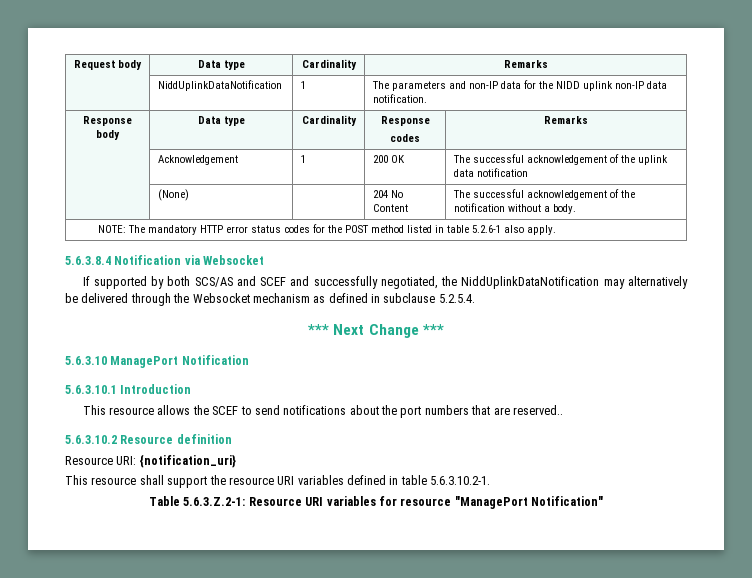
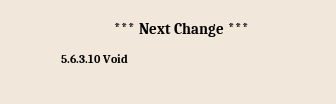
[74,60,142,70] [197,60,245,70] [301,59,357,70] [503,60,548,68] [157,80,282,91] [300,81,306,89] [371,80,667,91] [372,94,427,103] [83,116,132,126] [96,130,120,140] [197,116,245,126] [301,115,357,126] [380,116,430,126] [390,134,420,142] [544,116,588,124] [157,155,238,165] [300,155,306,163] [372,155,405,163] [452,154,668,165] [453,168,528,177] [157,189,189,201] [372,190,403,198] [372,204,408,212] [452,189,635,200] [453,203,576,214] [97,224,556,235] [65,255,265,265] [82,276,688,289] [65,293,475,306] Request body | Data type | Cardinality | Remarks // | NiddUplinkDataNotification | 1 | The parameters and non-IP data for the NIDD uplink non-IP data notification. // Response body | Data type | Cardinality | Response // codes | Remarks // | Acknowledgement | 1 | 200 OK | The successful acknowledgement of the uplink data notification // | (None) | | 204 No Content | The successful acknowledgement of the notification without a body. // NOTE: The mandatory HTTP error status codes for the POST method listed in table 5.2.6-1 also apply. // 5.6.3.8.4 Notification via Websocket // If supported by both SCS/AS and SCEF and successfully negotiated, the NiddUplinkDataNotification may alternatively be delivered through the Websocket mechanism as defined in subclause 5.2.5.4. // -> (113, 28) none
[110,355,249,368] [65,384,192,394] [82,405,563,418] [65,434,232,444] [65,454,236,468] [65,475,491,488] [149,496,603,509] ManagePort Notification // 5.6.3.10.1 Introduction // This resource allows the SCEF to send notifications about the port numbers that are reserved.. // 5.6.3.10.2 Resource definition // Resource URI: {notification_uri} // This resource shall support the resource URI variables defined in table 5.6.3.10.2-1. // Table 5.6.3.Z.2-1: Resource URI variables for resource "ManagePort Notification" -> [102,54,129,63] Void

